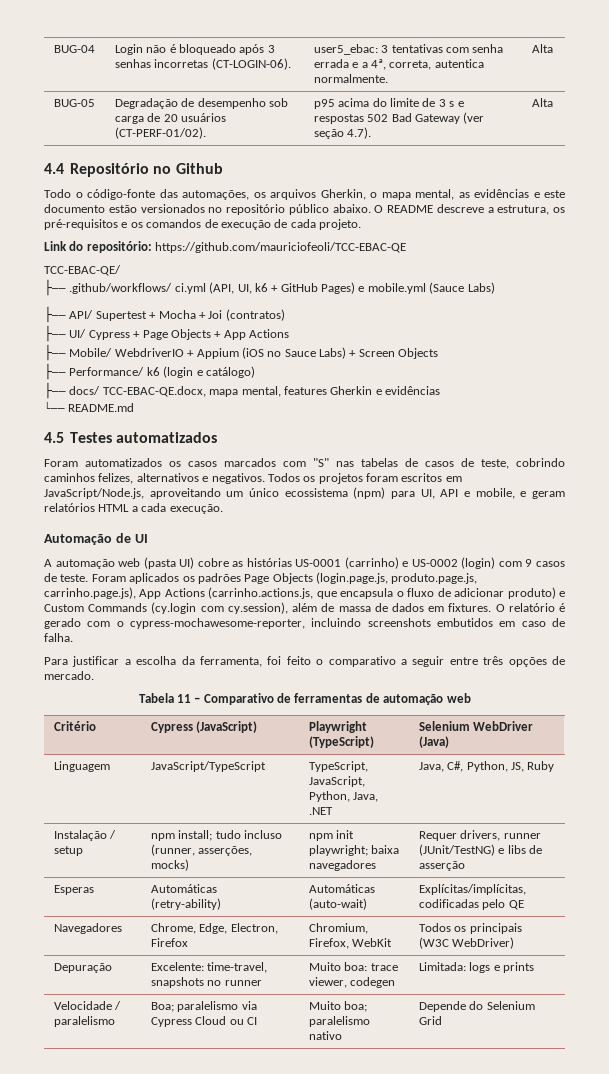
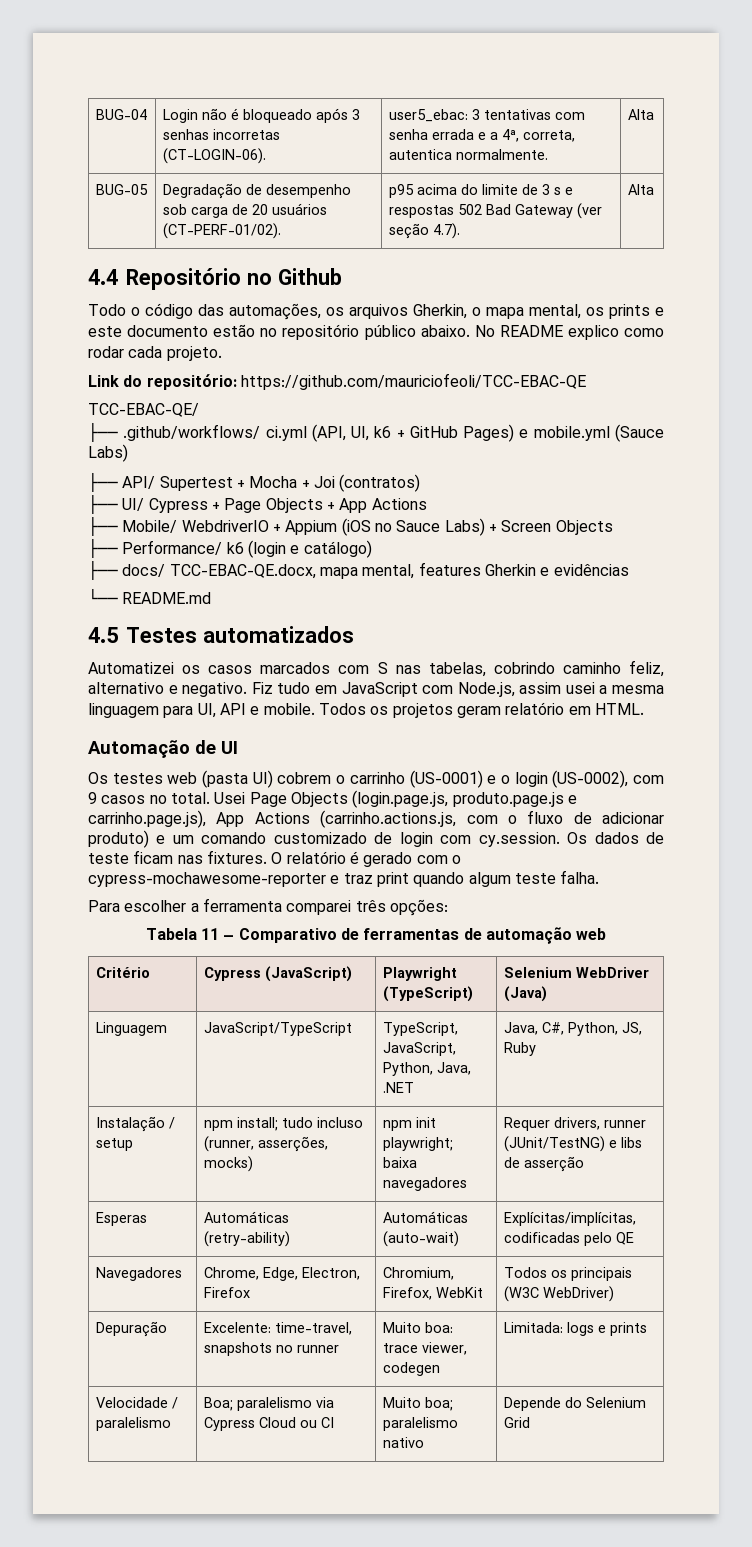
[87,189,155,200] código-fonte -> [145,303,193,319] código
[458,189,529,198] as evidências -> [586,304,650,319] os prints
[140,204,205,213] versionados -> (256, 330) none
[374,204,565,215] [44,219,288,230] O README descreve a estrutura, os pré-requisitos e os comandos de execução de -> [474,325,665,340] [88,346,124,358] No README explico como rodar
[44,458,162,467] Foram automatizados -> [88,662,174,674] Automatizei
[313,458,565,469] [44,473,462,484] [44,487,566,499] [44,503,223,514] "S" nas tabelas de casos de teste, cobrindo caminhos felizes, alternativos e negativos. Todos os projetos foram escritos em JavaScript/Node.js, aproveitando um único ecossistema (npm) para UI, API e mobile, e geram relatórios HTML a cada execução. -> [377,660,665,677] [88,682,664,697] [88,702,644,718] S nas tabelas, cobrindo caminho feliz, alternativo e negativo. Fiz tudo em JavaScript com Node.js, assim usei a mesma linguagem para UI, API e mobile. Todos os projetos geram relatório em HTML.
[44,559,115,569] A automação -> [88,772,163,784] Os testes
[197,557,566,569] [44,573,241,584] cobre as histórias US-0001 (carrinho) e US-0002 (login) com 9 casos de teste. Foram aplicados os padrões -> [277,770,664,788] [88,792,246,804] cobrem o carrinho (US-0001) e o login (US-0002), com 9 casos no total. Usei
[391,573,478,584] produto.page.js, -> [452,792,577,807] produto.page.js e
[316,588,394,599] que encapsula -> [466,815,498,824] com
[44,602,445,614] Custom Commands (cy.login com cy.session), além de massa de dados em -> [172,832,664,847] [88,850,203,864] um comando customizado de login com cy.session. Os dados de teste ficam nas
[130,618,565,629] [44,633,73,642] [44,656,565,667] [44,671,94,680] cypress-mochawesome-reporter, incluindo screenshots embutidos em caso de falha. // Para justificar a escolha da ferramenta, foi feito o comparativo a seguir entre três opções de mercado. -> [88,870,600,887] [88,898,448,916] cypress-mochawesome-reporter e traz print quando algum teste falha. // Para escolher a ferramenta comparei três opções:

